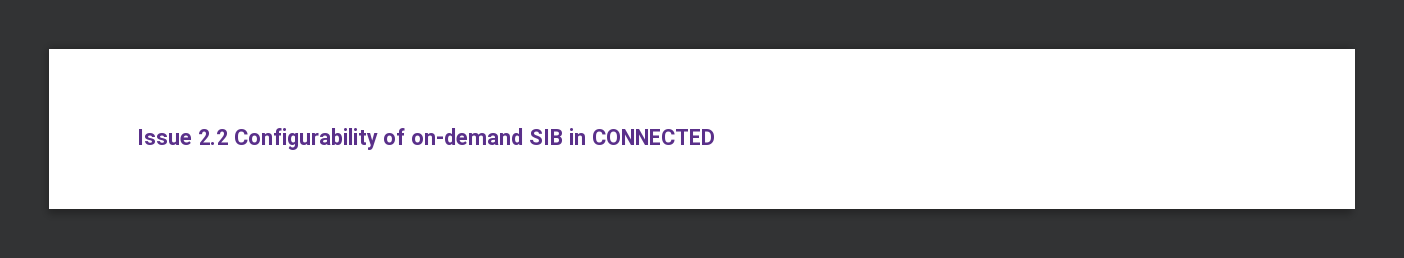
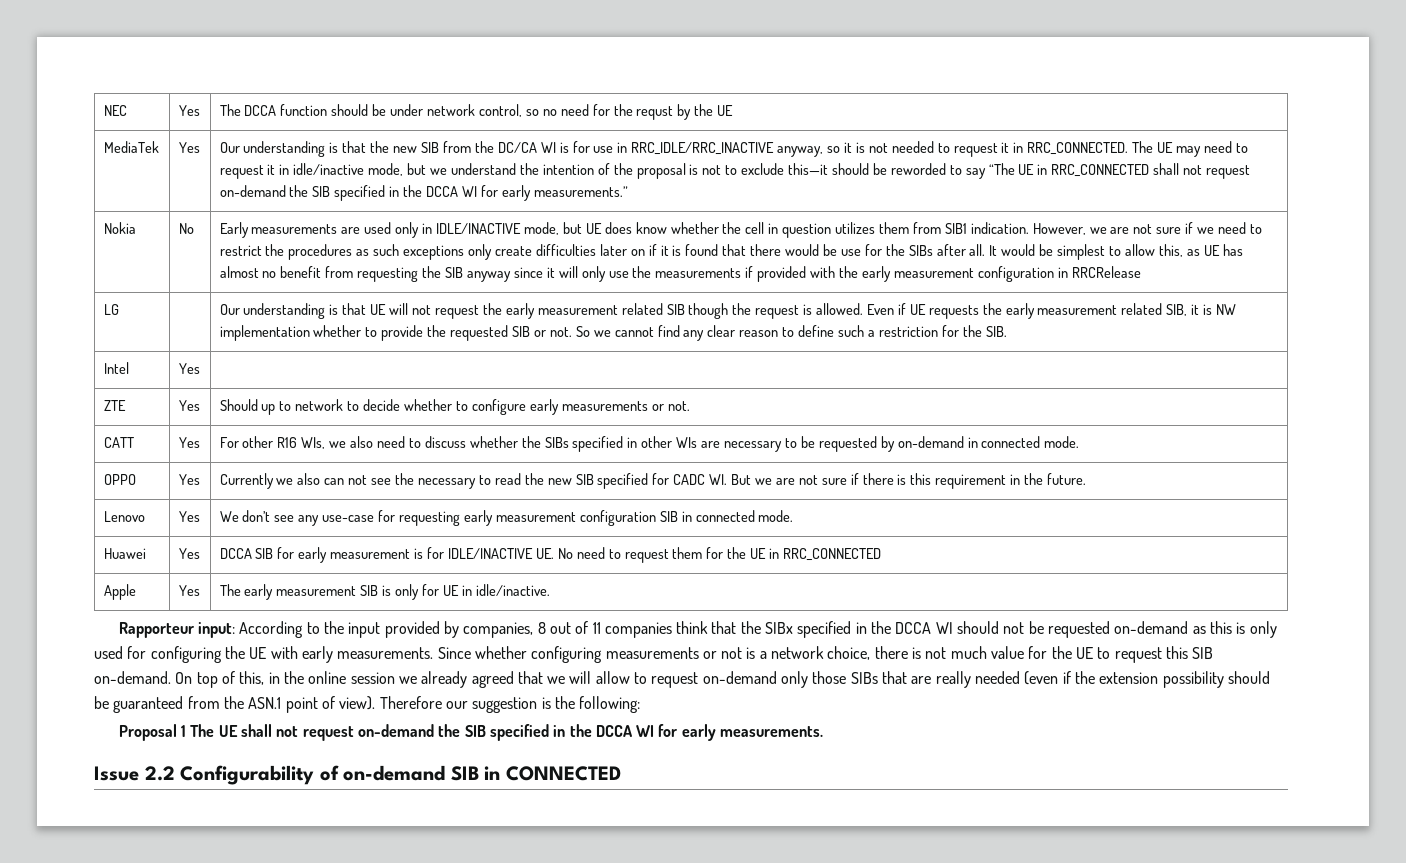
(137, 137) none -> [103,105,127,116] [178,105,200,116] [219,104,734,120] [103,141,159,153] [178,142,200,153] [219,141,1248,157] [219,163,1251,179] [219,185,628,201] [103,222,136,234] [178,223,194,234] [219,222,1262,238] [219,244,1243,260] [219,266,1141,282] [103,304,119,315] [219,303,1237,319] [219,325,1007,341] [103,362,129,374] [178,363,200,374] [103,400,126,411] [178,400,200,411] [219,399,690,415] [103,437,134,448] [178,437,200,448] [219,436,1080,452] [103,474,136,485] [178,474,200,485] [219,473,1087,489] [103,511,145,522] [178,511,200,522] [219,510,794,526] [103,548,146,559] [178,548,200,559] [219,547,881,563] [103,584,136,600] [178,585,200,596] [219,584,550,600] [118,621,1277,638] [94,646,1214,663] [94,671,1270,688] [94,696,641,713] [118,724,824,741] NEC | Yes | The DCCA function should be under network control, so no need for the requst by the UE // MediaTek | Yes | Our understanding is that the new SIB from the DC/CA WI is for use in RRC_IDLE/RRC_INACTIVE anyway, so it is not needed to request it in RRC_CONNECTED. The UE may need to request it in idle/inactive mode, but we understand the intention of the proposal is not to exclude this—it should be reworded to say “The UE in RRC_CONNECTED shall not request on-demand the SIB specified in the DCCA WI for early measurements.” // Nokia | No | Early measurements are used only in IDLE/INACTIVE mode, but UE does know whether the cell in question utilizes them from SIB1 indication. However, we are not sure if we need to restrict the procedures as such exceptions only create difficulties later on if it is found that there would be use for the SIBs after all. It would be simplest to allow this, as UE has almost no benefit from requesting the SIB anyway since it will only use the measurements if provided with the early measurement configuration in RRCRelease // LG | | Our understanding is that UE will not request the early measurement related SIB though the request is allowed. Even if UE requests the early measurement related SIB, it is NW implementation whether to provide the requested SIB or not. So we cannot find any clear reason to define such a restriction for the SIB. // Intel | Yes | // ZTE | Yes | Should up to network to decide whether to configure early measurements or not. // CATT | Yes | For other R16 WIs, we also need to discuss whether the SIBs specified in other WIs are necessary to be requested by on-demand in connected mode. // OPPO | Yes | Currently we also can not see the necessary to read the new SIB specified for CADC WI. But we are not sure if there is this requirement in the future. // Lenovo | Yes | We don’t see any use-case for requesting early measurement configuration SIB in connected mode. // Huawei | Yes | DCCA SIB for early measurement is for IDLE/INACTIVE UE. No need to request them for the UE in RRC_CONNECTED // Apple | Yes | The early measurement SIB is only for UE in idle/inactive. // Rapporteur input: According to the input provided by companies, 8 out of 11 companies think that the SIBx specified in the DCCA WI should not be requested on-demand as this is only used for configuring the UE with early measurements. Since whether configuring measurements or not is a network choice, there is not much value for the UE to request this SIB on-demand. On top of this, in the online session we already agreed that we will allow to request on-demand only those SIBs that are really needed (even if the extension possibility should be guaranteed from the ASN.1 point of view). Therefore our suggestion is the following: // Proposal 1 The UE shall not request on-demand the SIB specified in the DCCA WI for early measurements. //

